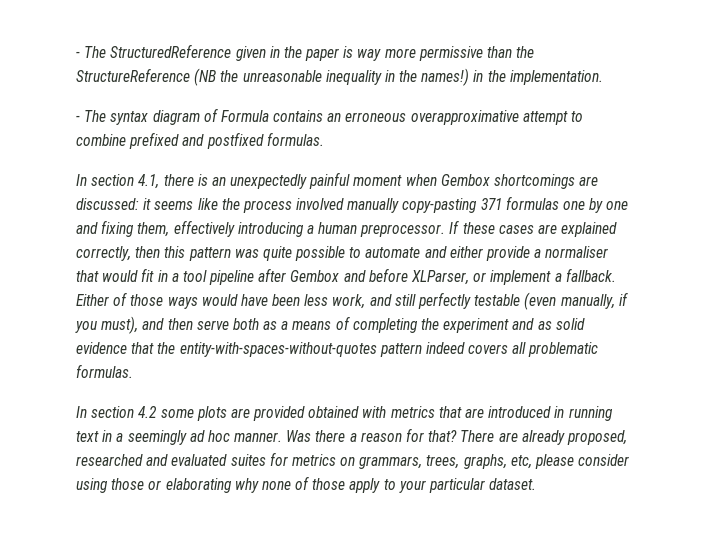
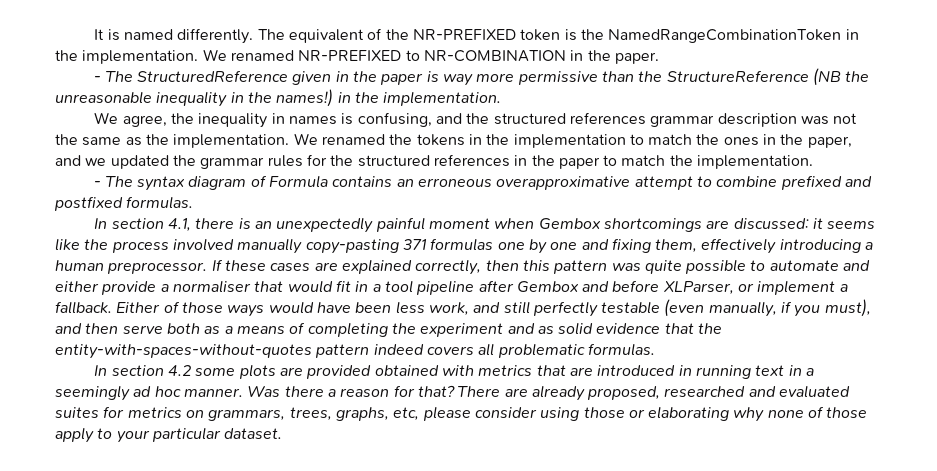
(76, 54) none -> [94,28,859,44] [55,49,659,64] It is named differently. The equivalent of the NR-PREFIXED token is the NamedRangeCombinationToken in the implementation. We renamed NR-PREFIXED to NR-COMBINATION in the paper. //
(603, 77) none -> [94,112,858,128] [55,133,852,148] [55,154,814,169] // We agree, the inequality in names is confusing, and the structured references grammar description was not the same as the implementation. We renamed the tokens in the implementation to match the ones in the paper, and we updated the grammar rules for the structured references in the paper to match the implementation.

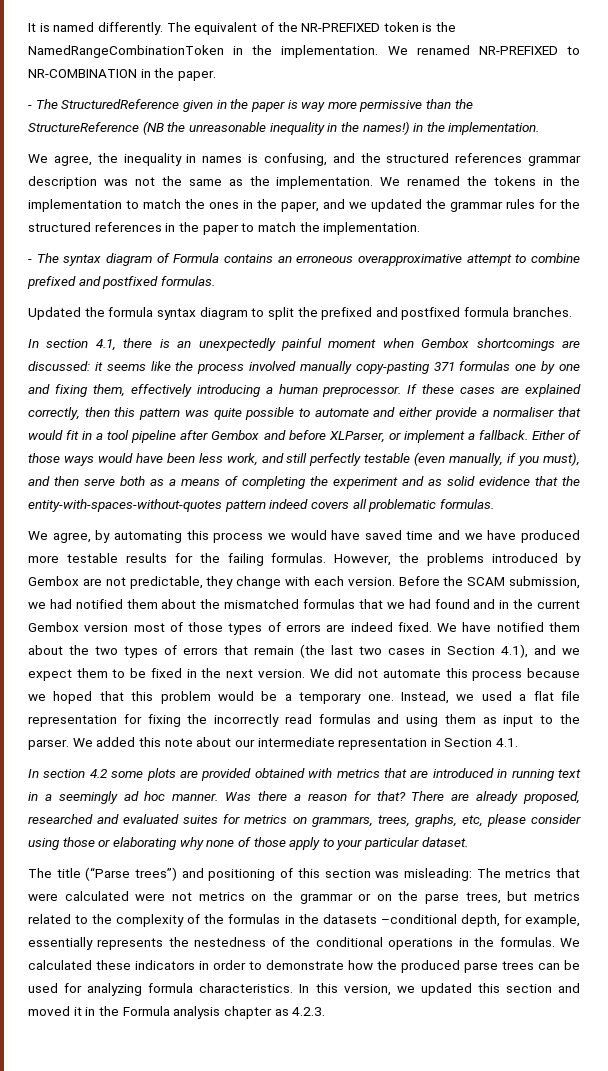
(194, 202) none -> [28,307,572,320] // Updated the formula syntax diagram to split the prefixed and postfixed formula branches.
(655, 349) none -> [28,530,581,543] [28,553,582,566] [28,576,580,589] [28,599,581,609] [28,622,580,635] [28,644,580,658] [28,668,580,681] [28,691,580,704] [28,714,580,727] [28,737,519,750] // We agree, by automating this process we would have saved time and we have produced more testable results for the failing formulas. However, the problems introduced by Gembox are not predictable, they change with each version. Before the SCAM submission, we had notified them about the mismatched formulas that we had found and in the current Gembox version most of those types of errors are indeed fixed. We have notified them about the two types of errors that remain (the last two cases in Section 4.1), and we expect them to be fixed in the next version. We did not automate this process because we hoped that this problem would be a temporary one. Instead, we used a flat file representation for fixing the incorrectly read formulas and using them as input to the parser. We added this note about our intermediate representation in Section 4.1.
(283, 433) none -> [28,867,580,881] [28,891,581,904] [28,914,580,927] [28,937,580,950] [28,960,580,973] [28,983,580,996] [28,1006,326,1019] // The title (“Parse trees”) and positioning of this section was misleading: The metrics that were calculated were not metrics on the grammar or on the parse trees, but metrics related to the complexity of the formulas in the datasets –conditional depth, for example, essentially represents the nestedness of the conditional operations in the formulas. We calculated these indicators in order to demonstrate how the produced parse trees can be used for analyzing formula characteristics. In this version, we updated this section and moved it in the Formula analysis chapter as 4.2.3.

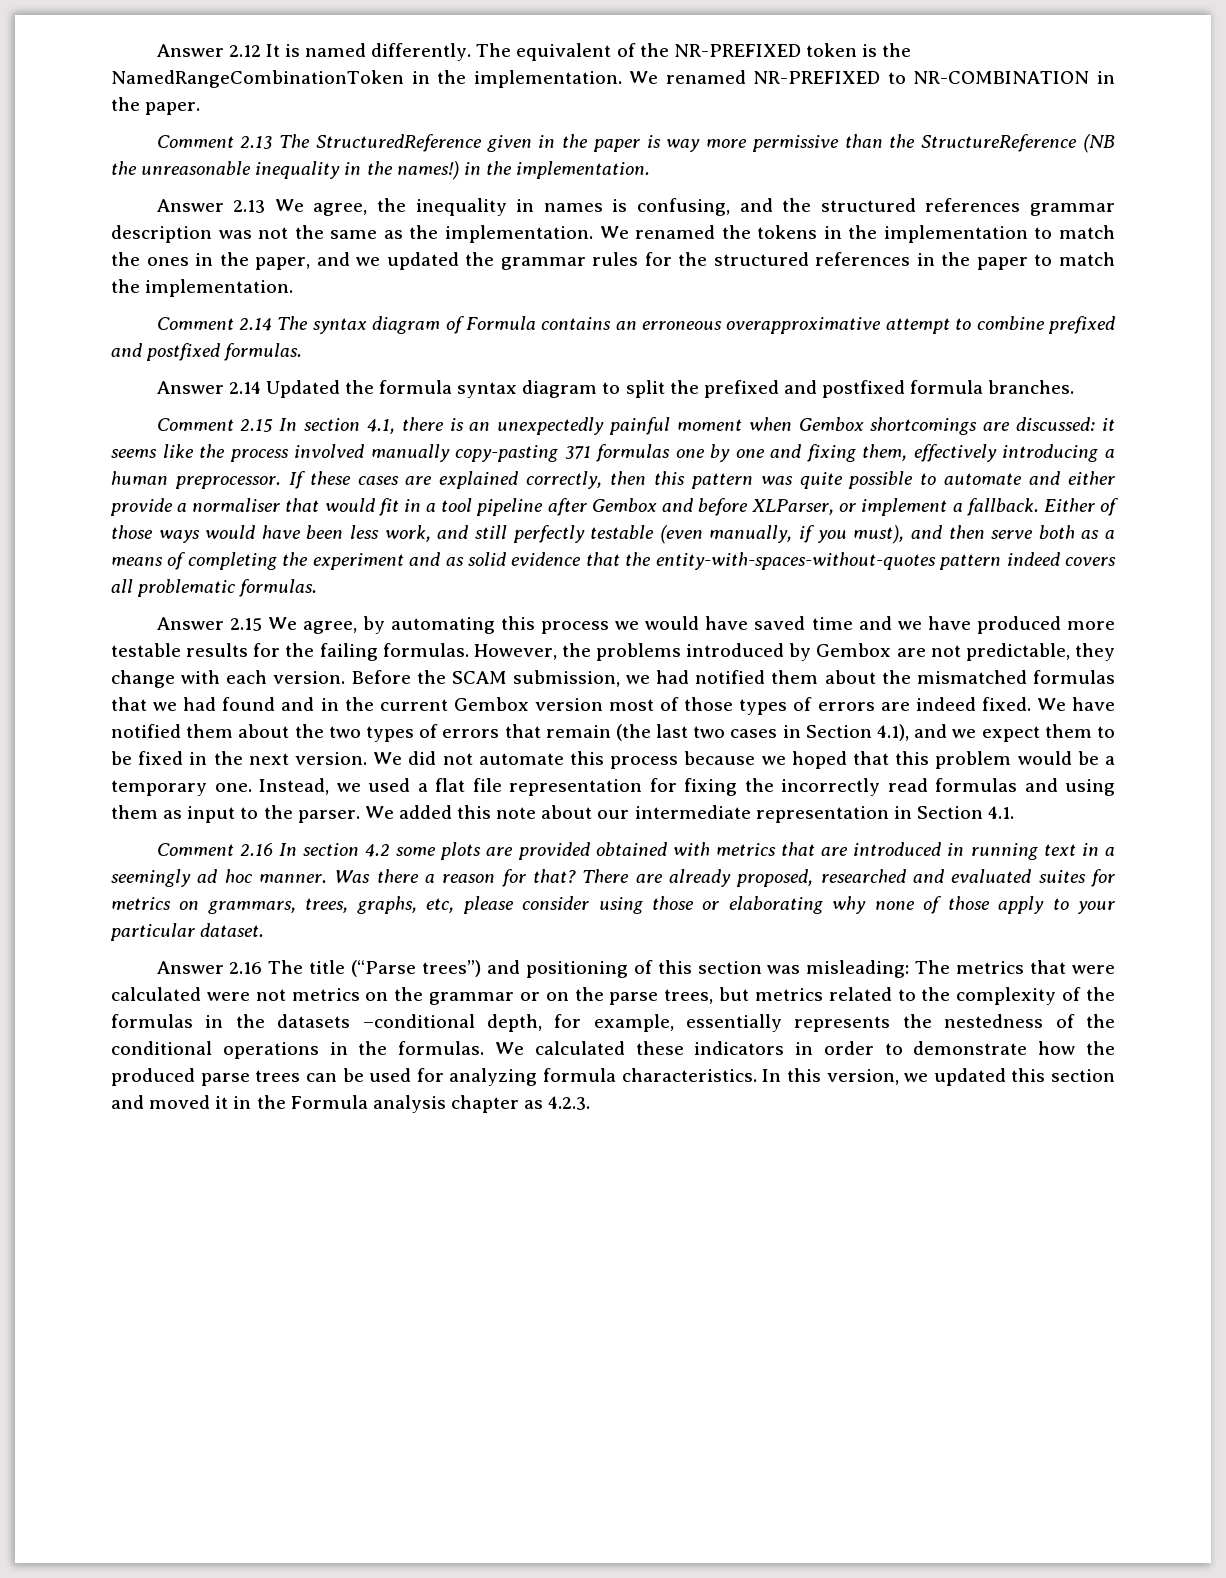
(28, 27) none -> [156,44,261,57] Answer 2.12
[28,105,32,109] - -> [156,135,273,149] Comment 2.13
(540, 128) none -> [156,199,266,213] Answer 2.13
[28,259,32,263] - -> [156,317,272,331] Comment 2.14
(215, 281) none -> [156,381,261,394] Answer 2.14
(572, 312) none -> [156,418,274,432] Comment 2.15
(494, 504) none -> [156,617,262,631] Answer 2.15
(519, 742) none -> [156,843,273,856] Comment 2.16
(468, 842) none -> [156,961,263,974] Answer 2.16

